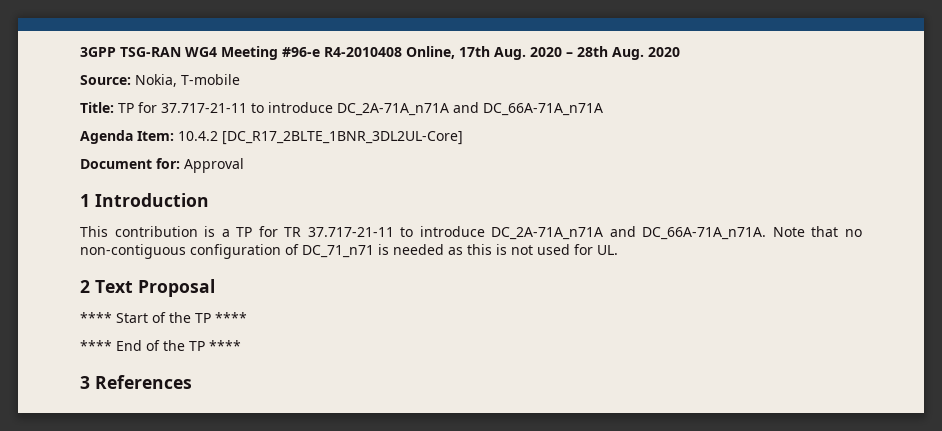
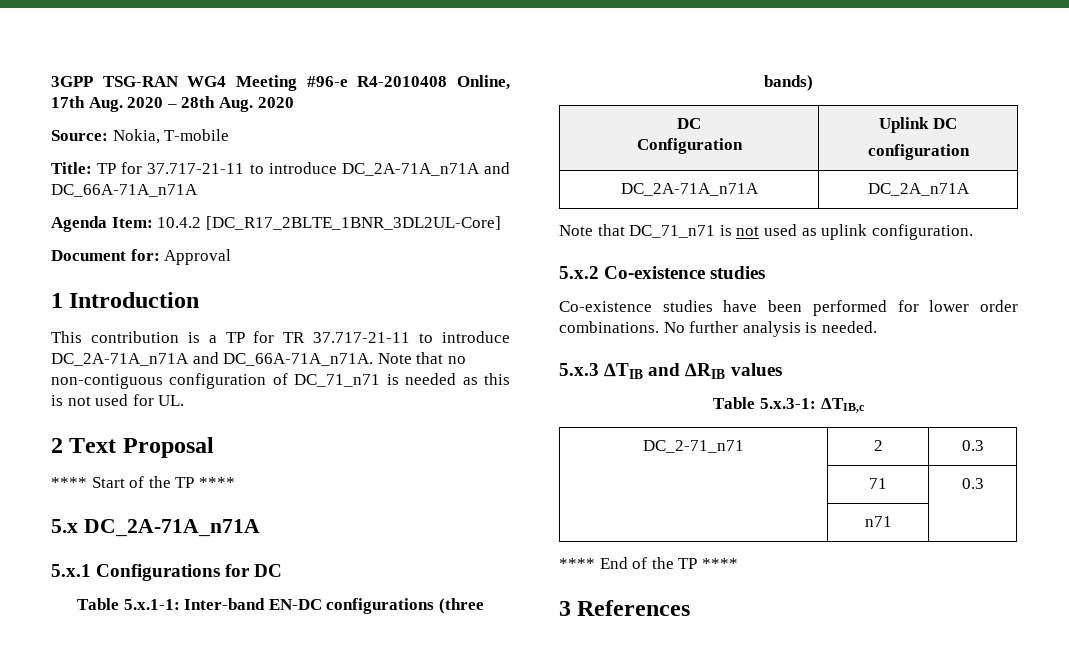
(247, 317) none -> [51,519,260,537] [51,564,283,581] [77,598,484,614] [764,75,813,91] [677,118,701,129] [636,138,743,154] [879,117,957,133] [867,144,970,160] [620,183,759,196] [867,183,970,196] [559,224,973,240] [559,266,766,279] [559,300,1018,316] [559,321,877,337] [559,363,782,379] [713,397,865,413] [643,440,744,453] [873,440,883,451] [961,440,984,451] [869,478,887,489] [961,478,984,489] [864,516,892,527] // 5.x DC_2A-71A_n71A // 5.x.1 Configurations for DC // Table 5.x.1-1: Inter-band EN-DC configurations (three bands) // DC // Configuration | Uplink DC // configuration // DC_2A-71A_n71A | DC_2A_n71A // Note that DC_71_n71 is not used as uplink configuration. // 5.x.2 Co-existence studies // Co-existence studies have been performed for lower order combinations. No further analysis is needed. // 5.x.3 ∆TIB and ∆RIB values // Table 5.x.3-1: ΔTIB,c // DC_2-71_n71 | 2 | 0.3 // | 71 | 0.3 // | n71 |

